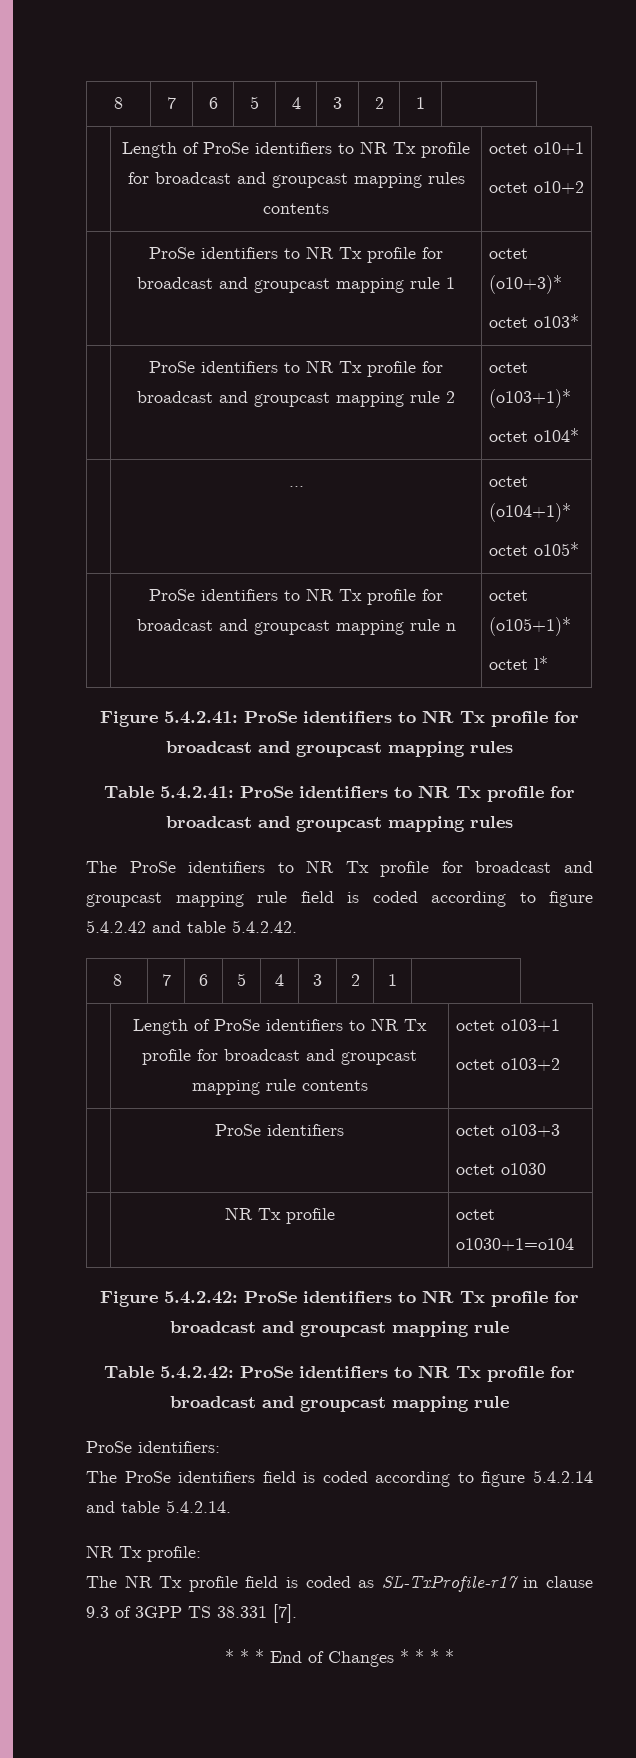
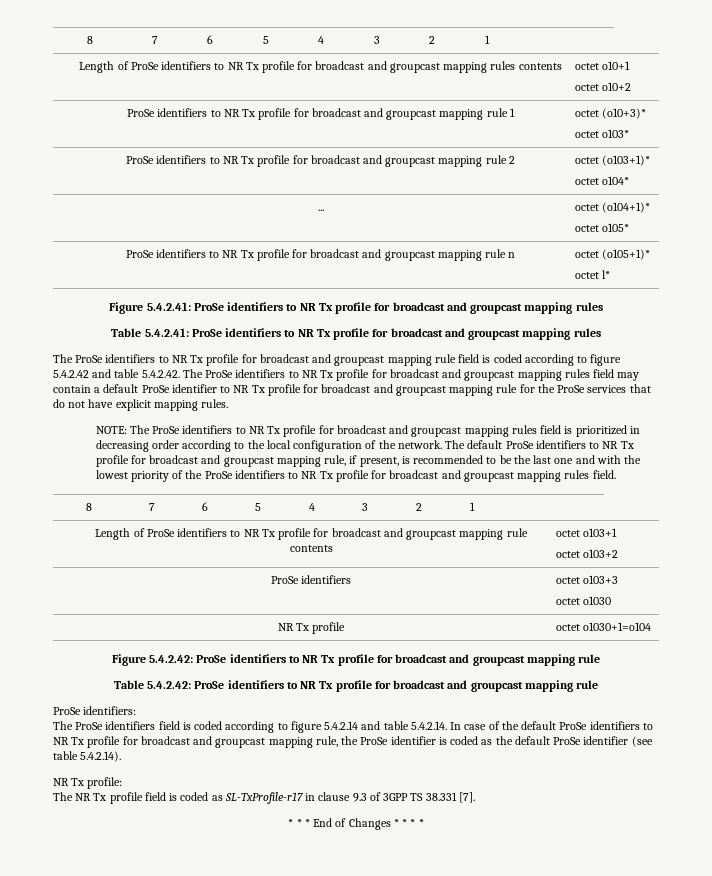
(297, 926) none -> [182,369,640,381] [53,384,651,396] [53,399,229,411] [95,425,640,437] [95,440,634,452] [95,455,642,467] [95,470,616,482] The ProSe identifiers to NR Tx profile for broadcast and groupcast mapping rules field may contain a default ProSe identifier to NR Tx profile for broadcast and groupcast mapping rule for the ProSe services that do not have explicit mapping rules. // NOTE: The ProSe identifiers to NR Tx profile for broadcast and groupcast mapping rules field is prioritized in decreasing order according to the local configuration of the network. The default ProSe identifiers to NR Tx profile for broadcast and groupcast mapping rule, if present, is recommended to be the last one and with the lowest priority of the ProSe identifiers to NR Tx profile for broadcast and groupcast mapping rules field.
(231, 1506) none -> [450,721,653,730] [53,736,653,748] [53,751,122,762] In case of the default ProSe identifiers to NR Tx profile for broadcast and groupcast mapping rule, the ProSe identifier is coded as the default ProSe identifier (see table 5.4.2.14).

